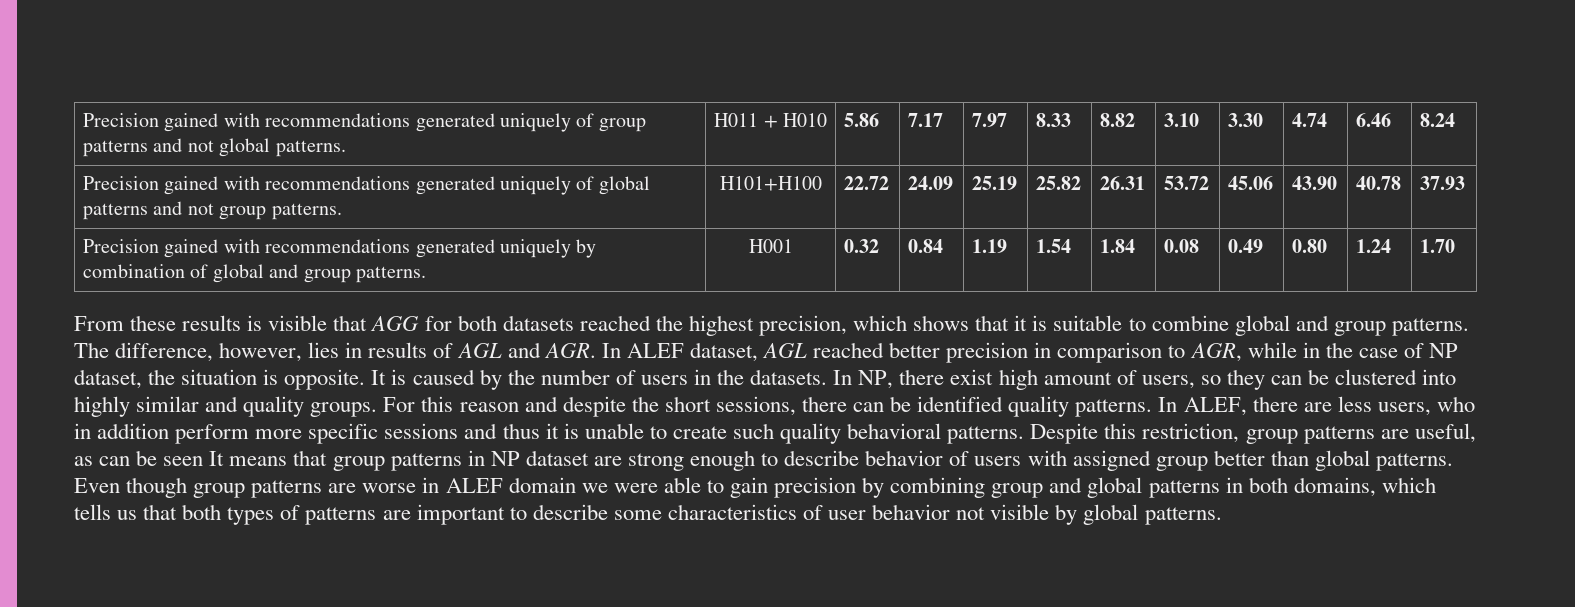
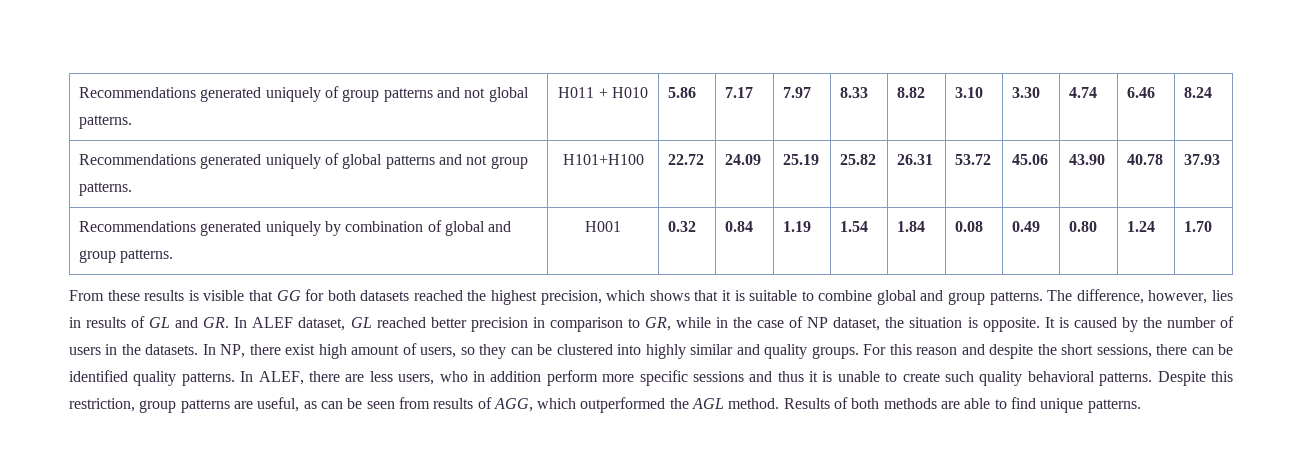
[83,113,411,132] Precision gained with recommendations -> [79,87,197,98] Recommendations
[83,176,411,195] Precision gained with recommendations -> [79,154,197,165] Recommendations
[83,239,411,258] Precision gained with recommendations -> [79,221,197,232] Recommendations
[370,316,420,331] AGG -> [276,290,301,301] GG
[456,342,596,358] AGL and AGR. -> [149,317,230,328] GL and GR.
[761,343,807,358] AGL -> [350,317,372,328] GL
[1189,343,1242,362] AGR, -> [644,317,671,331] GR,
[209,450,1453,471] [74,477,1436,498] [74,504,1139,525] It means that group patterns in NP dataset are strong enough to describe behavior of users with assigned group better than global patterns. Even though group patterns are worse in ALEF domain we were able to gain precision by combining group and global patterns in both domains, which tells us that both types of patterns are important to describe some characteristics of user behavior not visible by global -> [398,397,1084,413] from results of AGG, which outperformed the AGL method. Results of both methods are able to find unique

